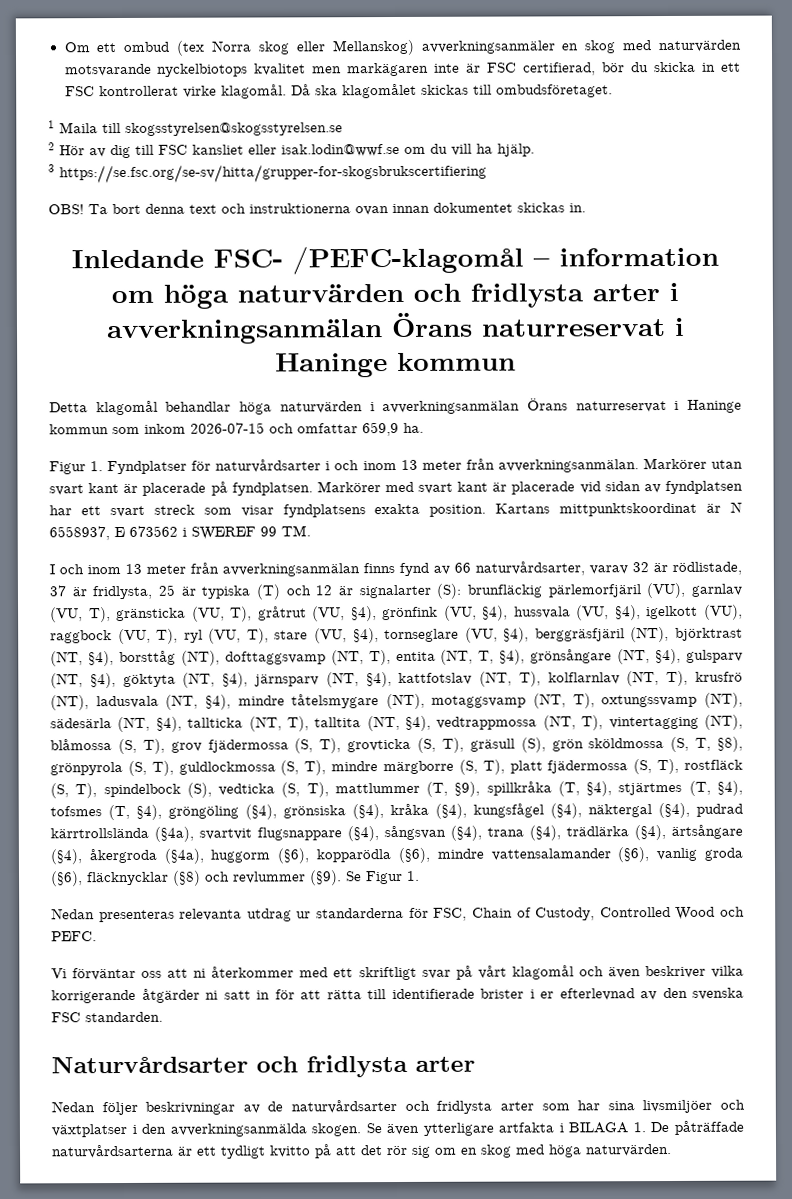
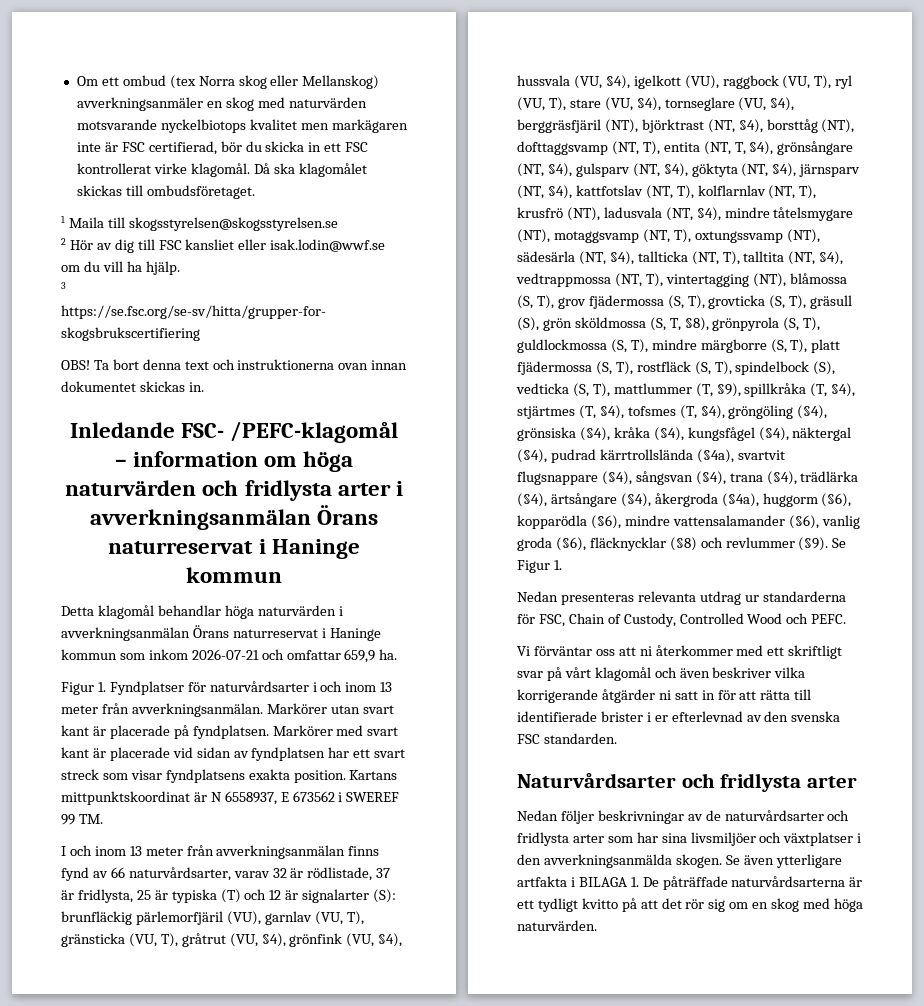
[190,422,265,434] 2026-07-15 -> [191,649,259,660] 2026-07-21

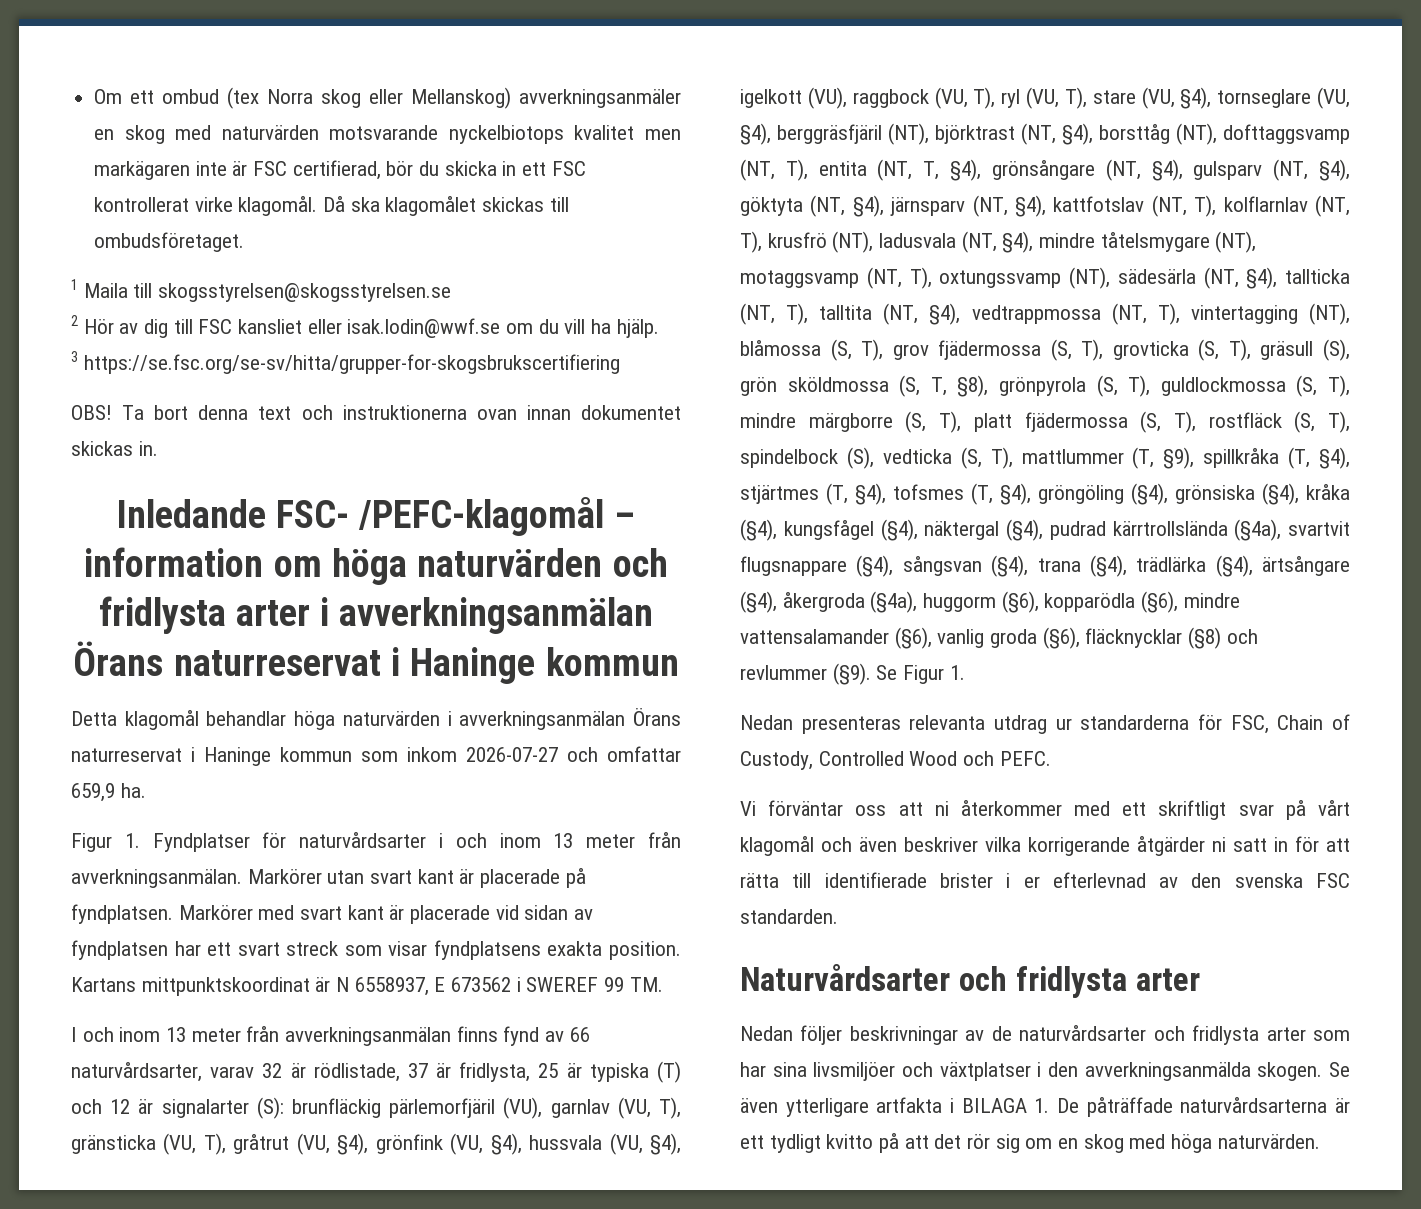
[191,649,259,660] 2026-07-21 -> [466,747,558,762] 2026-07-27

